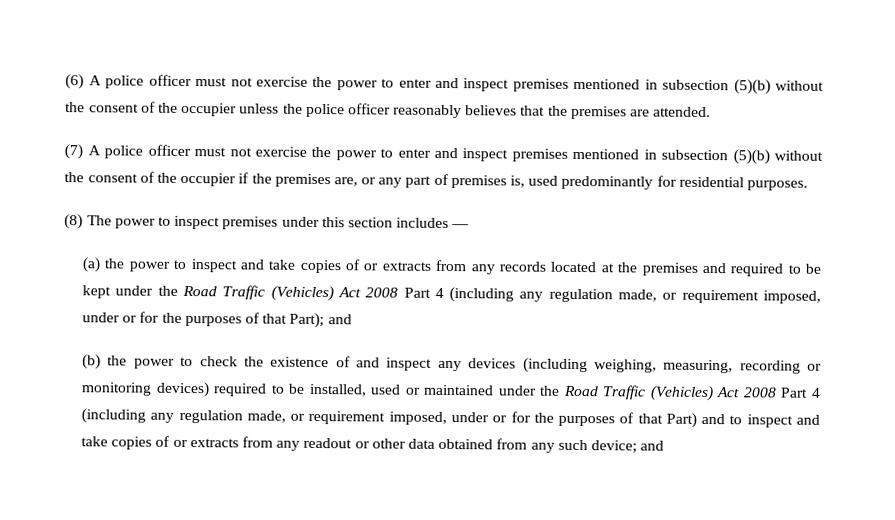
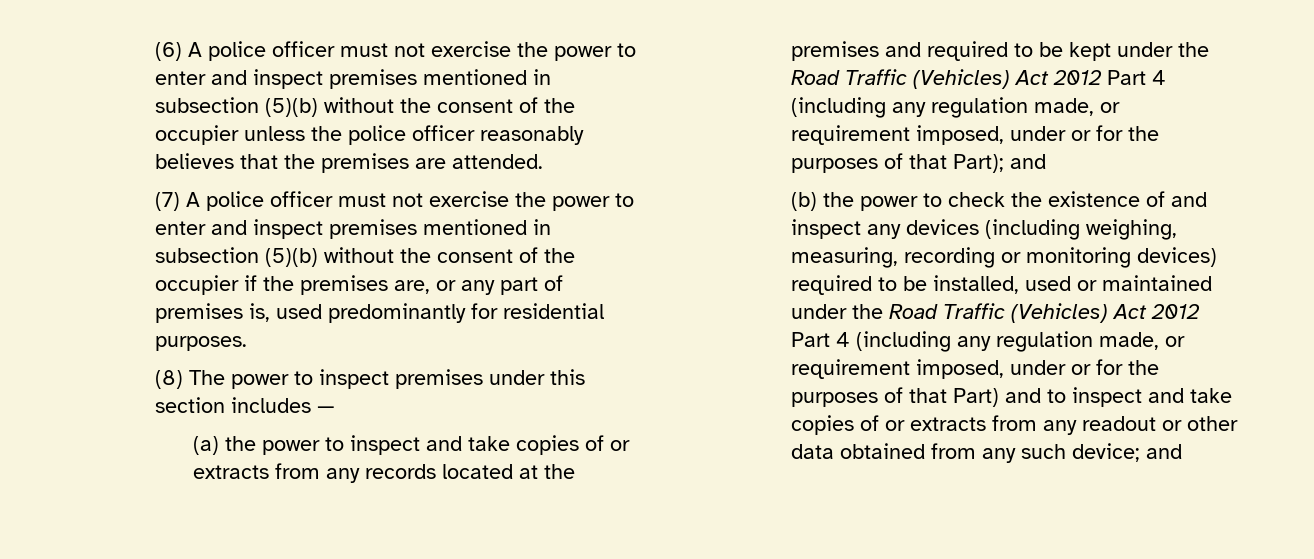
[365,287,399,298] 2008 -> [1053,70,1103,85] 2012
[742,387,777,398] 2008 -> [1151,304,1201,319] 2012

